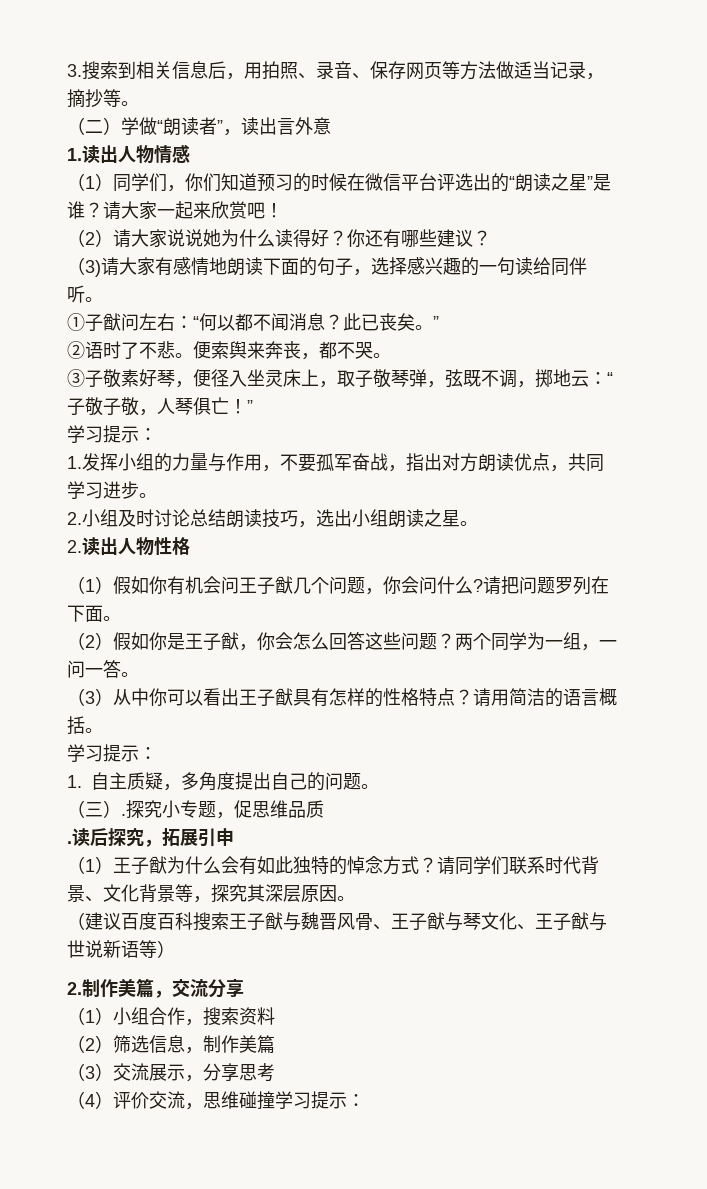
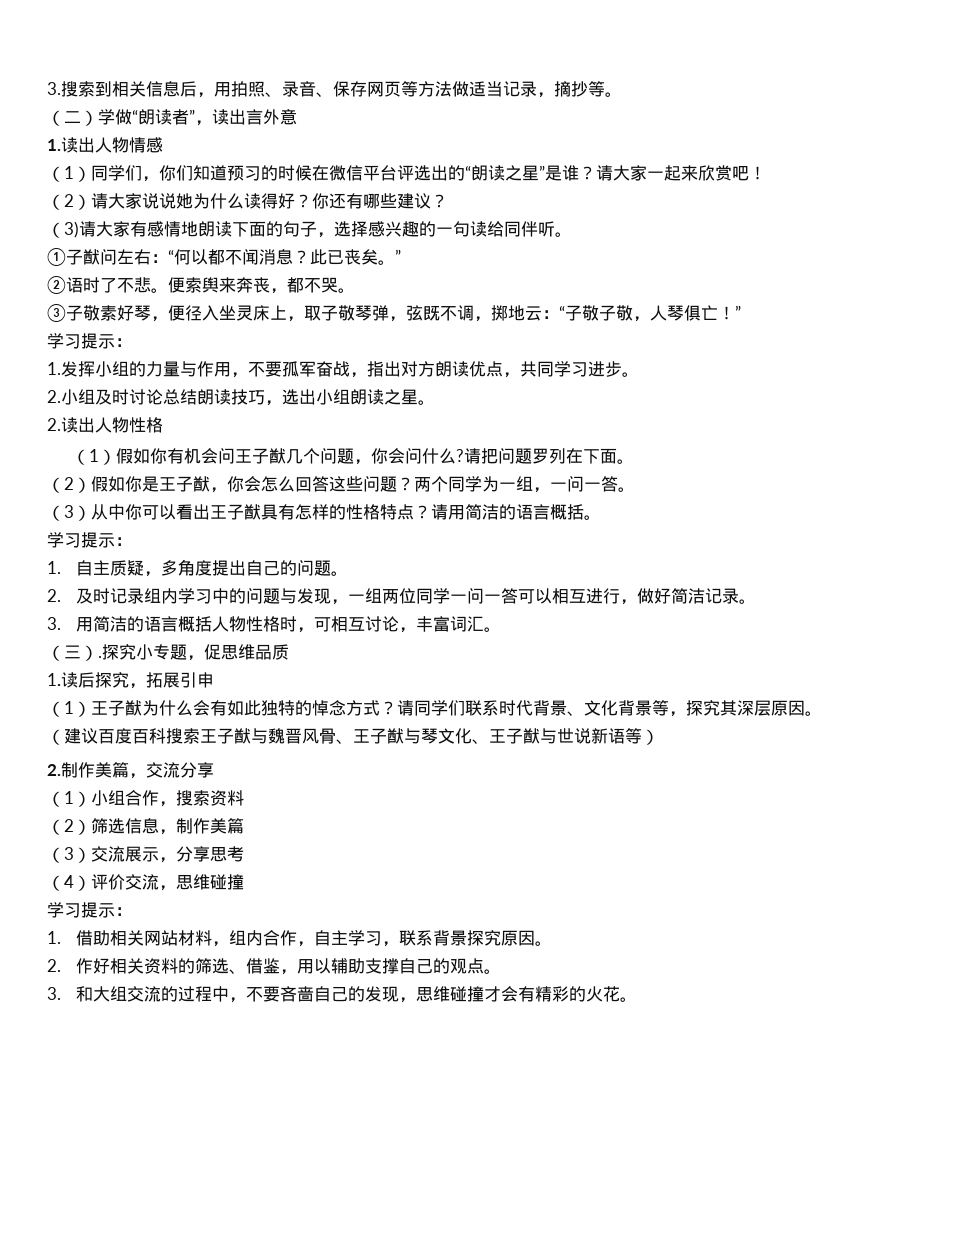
(379, 786) none -> [47,588,756,605] [47,616,501,633] // 2.及时记录组内学习中的问题与发现，一组两位同学一问一答可以相互进行，做好简洁记录。 // 3.用简洁的语言概括人物性格时，可相互讨论，丰富词汇。
[67,841,72,844] . -> [47,673,61,686] 1.
[275,1091,365,1109] 学习提示： -> [47,902,132,918] [47,930,552,947] [47,958,501,975] [47,986,637,1003] // 学习提示： // 1.借助相关网站材料，组内合作，自主学习，联系背景探究原因。 // 2.作好相关资料的筛选、借鉴，用以辅助支撑自己的观点。 // 3.和大组交流的过程中，不要吝啬自己的发现，思维碰撞才会有精彩的火花。

